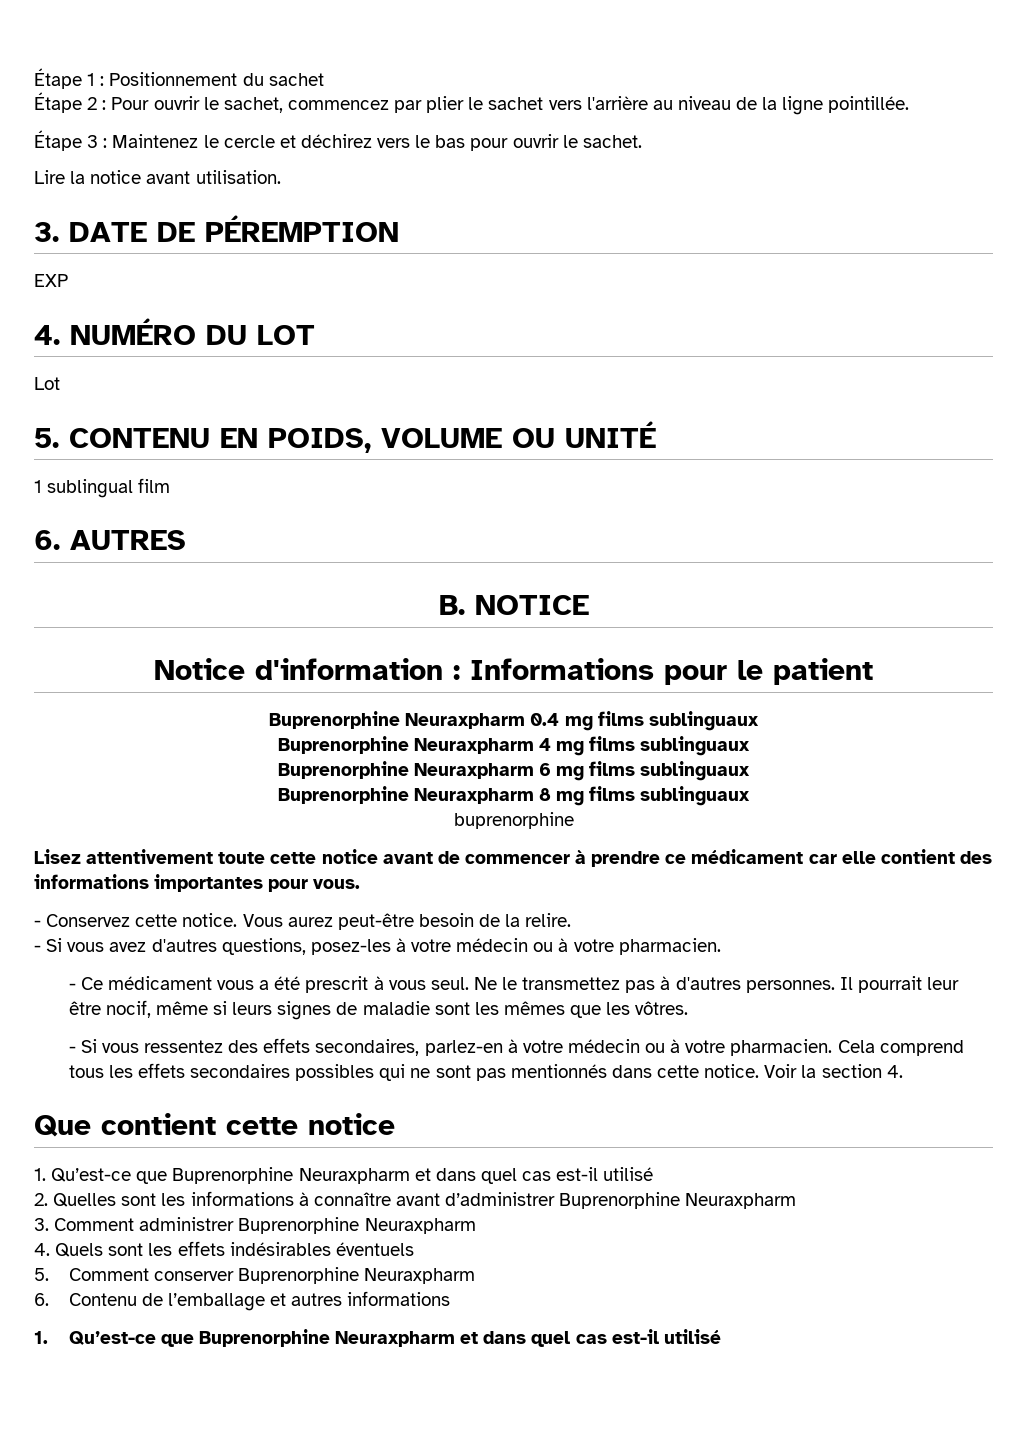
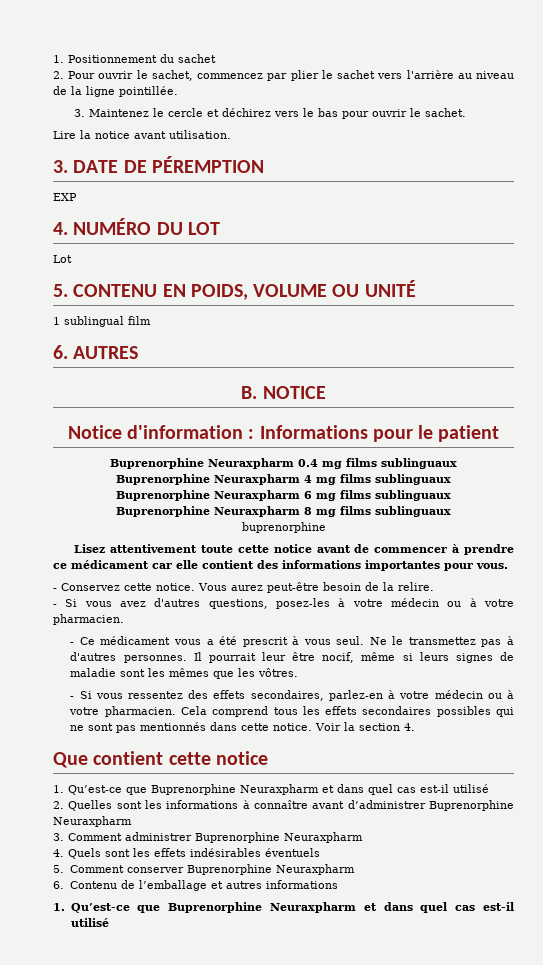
[34,68,105,89] Étape 1 : -> [53,55,64,63] 1.
[34,92,107,113] Étape 2 : -> [53,71,64,79] 2.
[34,130,108,151] Étape 3 : -> [74,109,86,117] 3.

